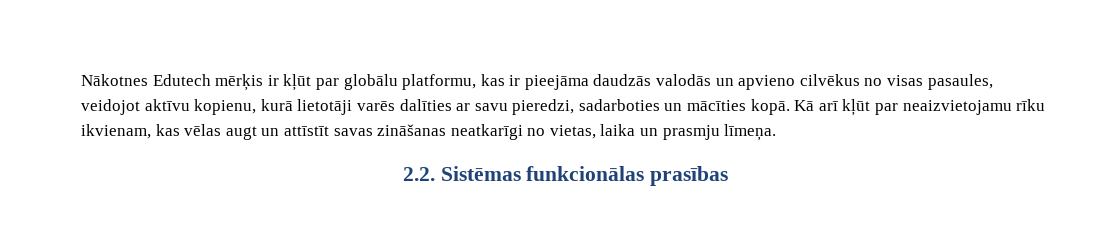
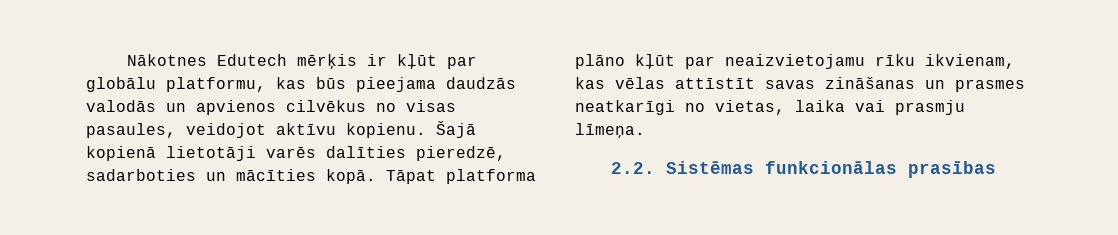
[509,75,589,90] ir pieejāma -> [316,77,436,92] būs pieejama
[738,75,796,90] apvieno -> [196,100,276,115] apvienos
[194,99,575,115] kopienu, kurā lietotāji varēs dalīties ar savu pieredzi, -> [346,121,476,138] [86,146,506,161] kopienu. Šajā kopienā lietotāji varēs dalīties pieredzē,
[794,100,838,111] Kā arī -> [386,169,536,184] [575,54,625,69] Tāpat platforma plāno
[225,126,280,140] augt un -> (665, 83) none
(447, 130) none -> [925,79,1025,92] un prasmes
[640,128,659,136] un -> [855,100,885,112] vai

